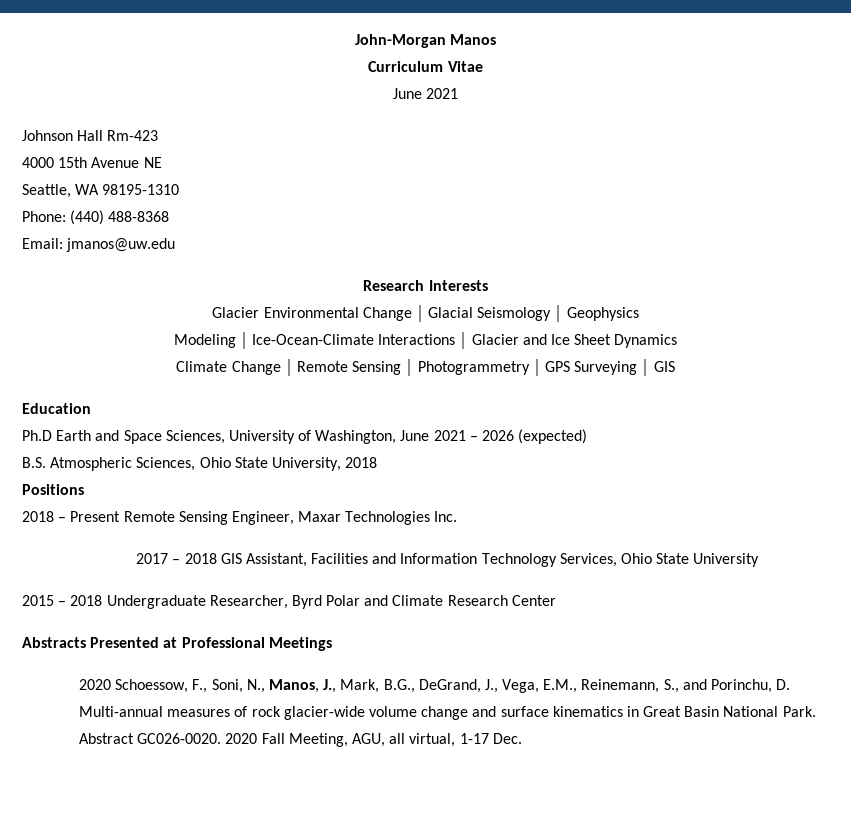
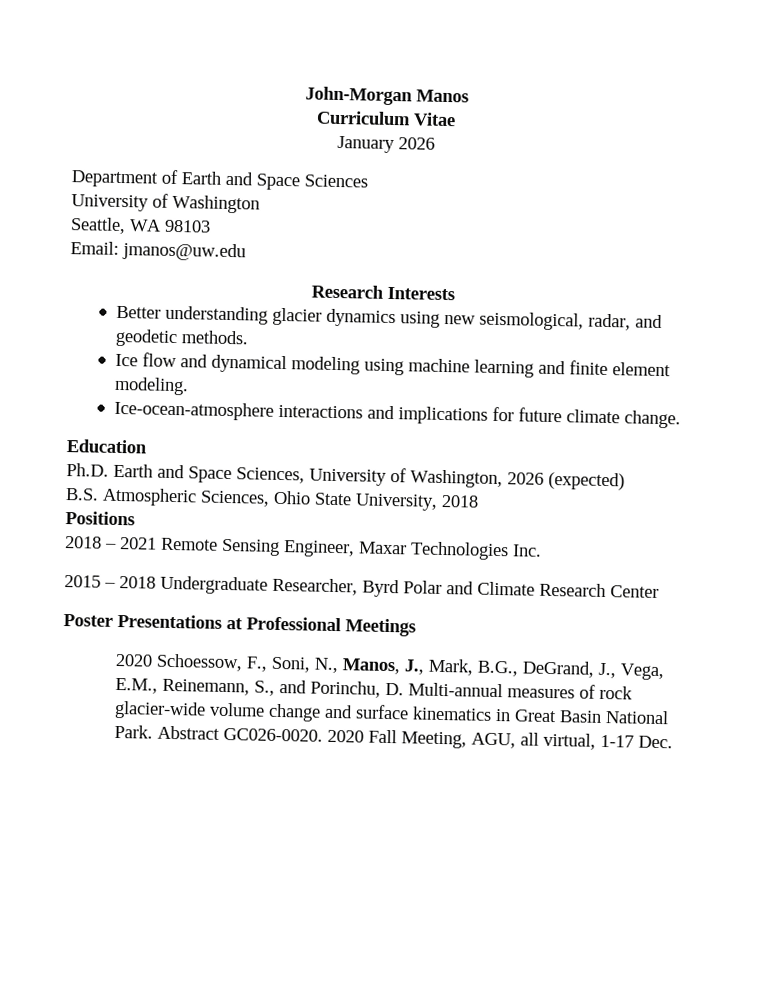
[392,88,459,99] [22,130,159,141] [22,157,162,168] [22,184,180,198] [22,210,170,225] [22,238,176,252] [363,280,488,291] [212,305,639,322] [173,332,678,349] [176,359,675,376] June 2021 // Johnson Hall Rm-423 // 4000 15th Avenue NE // Seattle, WA 98195-1310 // Phone: (440) 488-8368 // Email: jmanos@uw.edu // Research Interests // Glacier Environmental Change │ Glacial Seismology │ Geophysics // Modeling │ Ice-Ocean-Climate Interactions │ Glacier and Ice Sheet Dynamics // Climate Change │ Remote Sensing │ Photogrammetry │ GPS Surveying │ GIS -> [336,135,435,154] [71,169,368,191] [71,193,260,214] [70,217,211,235] [70,241,246,262] [310,284,455,301] [115,305,663,331] [114,328,249,348] [114,352,671,378] [113,376,189,396] [113,400,681,429] January 2026 // Department of Earth and Space Sciences // University of Washington // Seattle, WA 98103 // Email: jmanos@uw.edu // Research Interests // Better understanding glacier dynamics using new seismological, radar, and geodetic methods. // Ice flow and dynamical modeling using machine learning and finite element modeling. // Ice-ocean-atmosphere interactions and implications for future climate change.
[22,430,52,441] Ph.D -> [66,463,109,477] Ph.D.
[400,430,478,441] June 2021 – -> (503, 479) none
[70,511,121,522] Present -> [120,537,157,550] 2021
[136,553,760,567] // 2017 – 2018 GIS Assistant, Facilities and Information Technology Services, Ohio State University -> (542, 550) none
[22,637,160,648] Abstracts Presented -> [63,613,222,629] Poster Presentations

